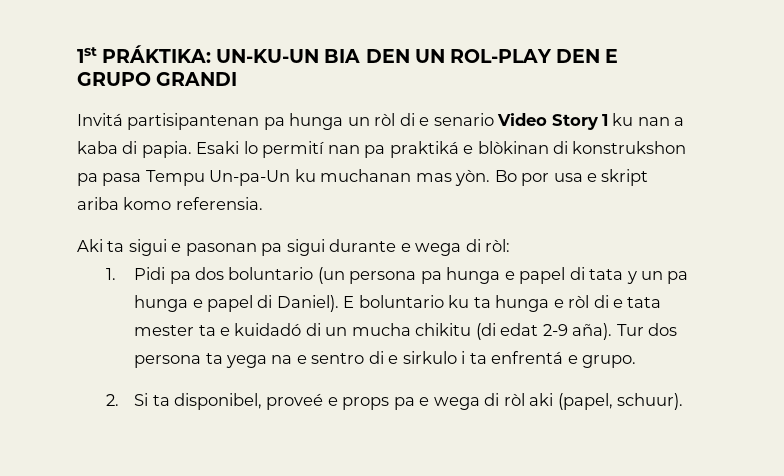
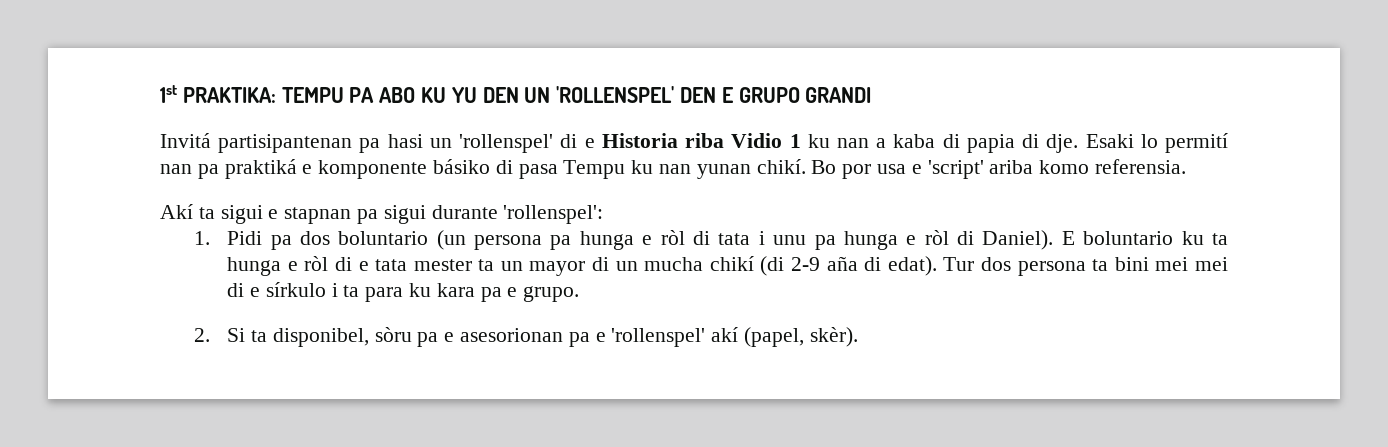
[102,45,361,63] PRÁKTIKA: UN-KU-UN BIA -> [182,87,477,103] PRAKTIKA: TEMPU PA ABO KU YU
[449,49,552,63] ROL-PLAY -> [556,86,675,103] 'ROLLENSPEL'
[289,113,598,130] hunga un ròl di e senario Video Story -> [387,133,783,153] hasi un 'rollenspel' di e Historia riba Vidio
[141,141,192,158] papia. -> [966,134,1079,153] papia di dje.
[477,141,687,154] [77,169,491,186] blòkinan di konstrukshon pa pasa Tempu Un-pa-Un ku muchanan mas yòn. -> [318,159,806,179] komponente básiko di pasa Tempu ku nan yunan chikí.
[601,169,649,186] skript -> [927,160,984,179] 'script'
[77,239,103,252] Aki -> [160,204,193,219] Akí
[185,243,257,256] pasonan -> [284,207,352,224] stapnan
[400,239,511,256] e wega di ròl: -> [503,205,604,224] 'rollenspel':
[519,267,566,284] papel -> [660,230,685,245] ròl
[626,271,689,284] [134,295,253,312] y un pa hunga e papel -> [758,230,949,250] i unu pa hunga e ròl
[219,323,302,336] e kuidadó -> [500,261,586,276] un mayor
[415,323,677,340] [134,351,457,368] chikitu (di edat 2-9 aña). Tur dos persona ta yega na e sentro di e sirkulo -> [709,256,1229,276] [227,282,326,297] chikí (di 2-9 aña di edat). Tur dos persona ta bini mei mei di e sírkulo
[491,351,564,364] enfrentá -> [365,283,502,302] para ku kara pa
[266,393,683,410] proveé e props pa e wega di ròl aki (papel, schuur). -> [374,327,858,347] sòru pa e asesorionan pa e 'rollenspel' akí (papel, skèr).

